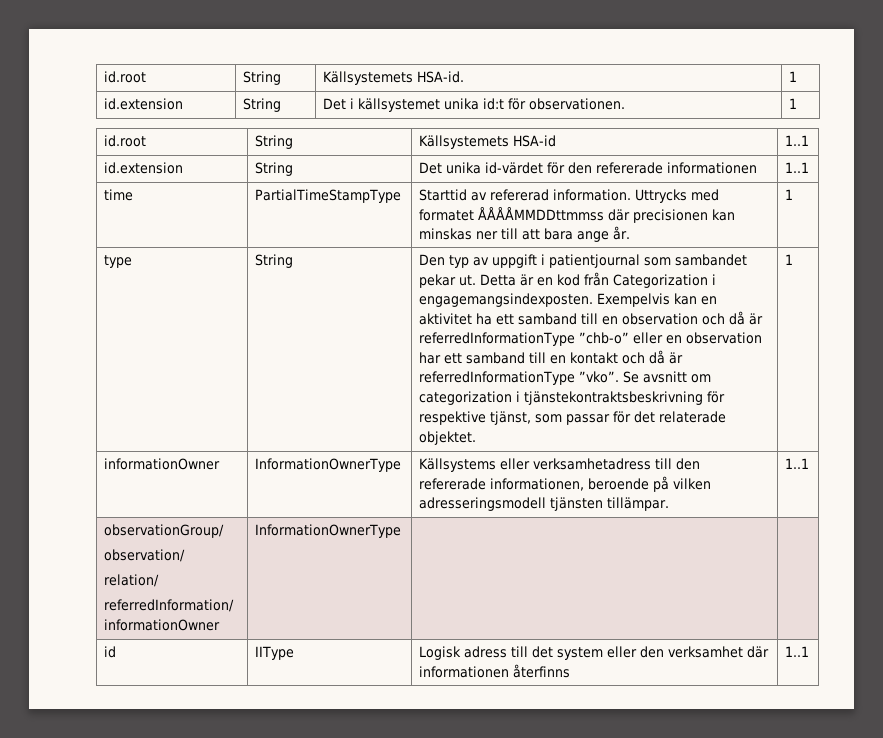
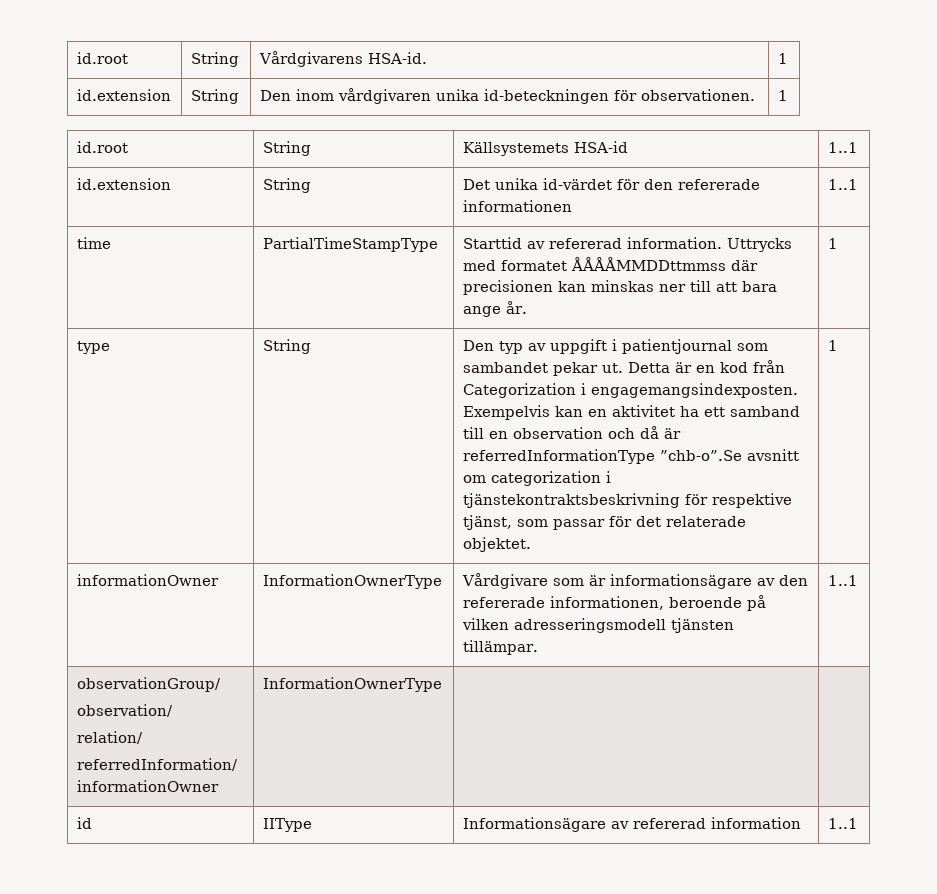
[104,71,147,83] [243,71,282,85] [323,71,414,85] id.root | String | Källsystemets -> [76,52,128,64] [190,52,239,67] [258,51,363,67] id.root | String | Vårdgivarens
[323,98,505,112] Det i källsystemet unika id:t -> [259,88,609,104] Den inom vårdgivaren unika id-beteckningen
[579,332,763,344] [419,350,684,364] [419,371,640,385] ”chb-o” eller en observation har ett samband till en kontakt och då är referredInformationType ”vko”. Se -> [659,450,742,461] ”chb-o”.Se
[419,458,673,472] Källsystems eller verksamhetadress till -> [461,573,775,589] Vårdgivare som är informationsägare av
[419,646,770,660] [419,664,571,678] Logisk adress till det system eller den verksamhet där informationen återfinns -> [462,817,801,832] Informationsägare av refererad information

